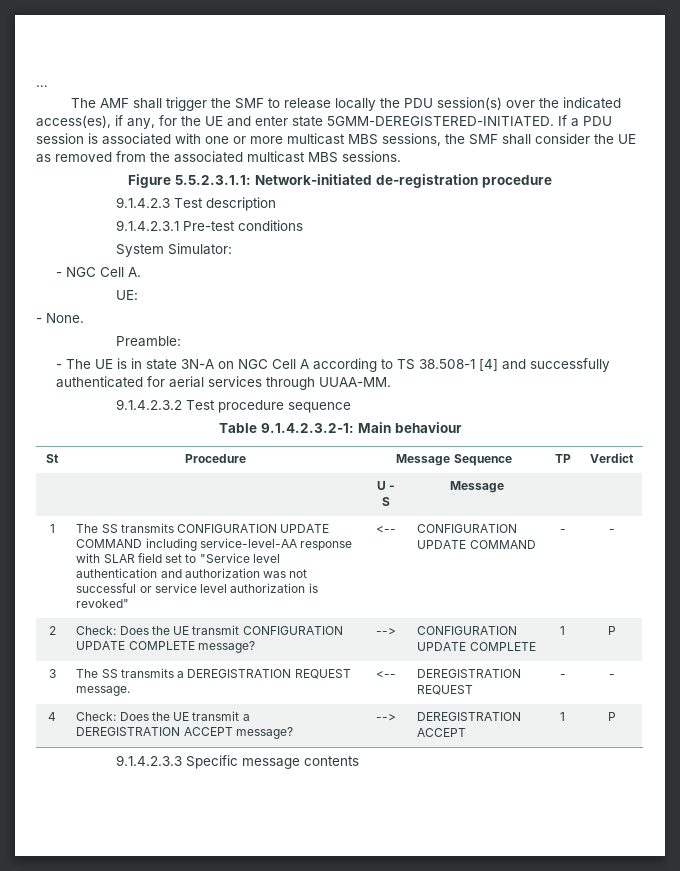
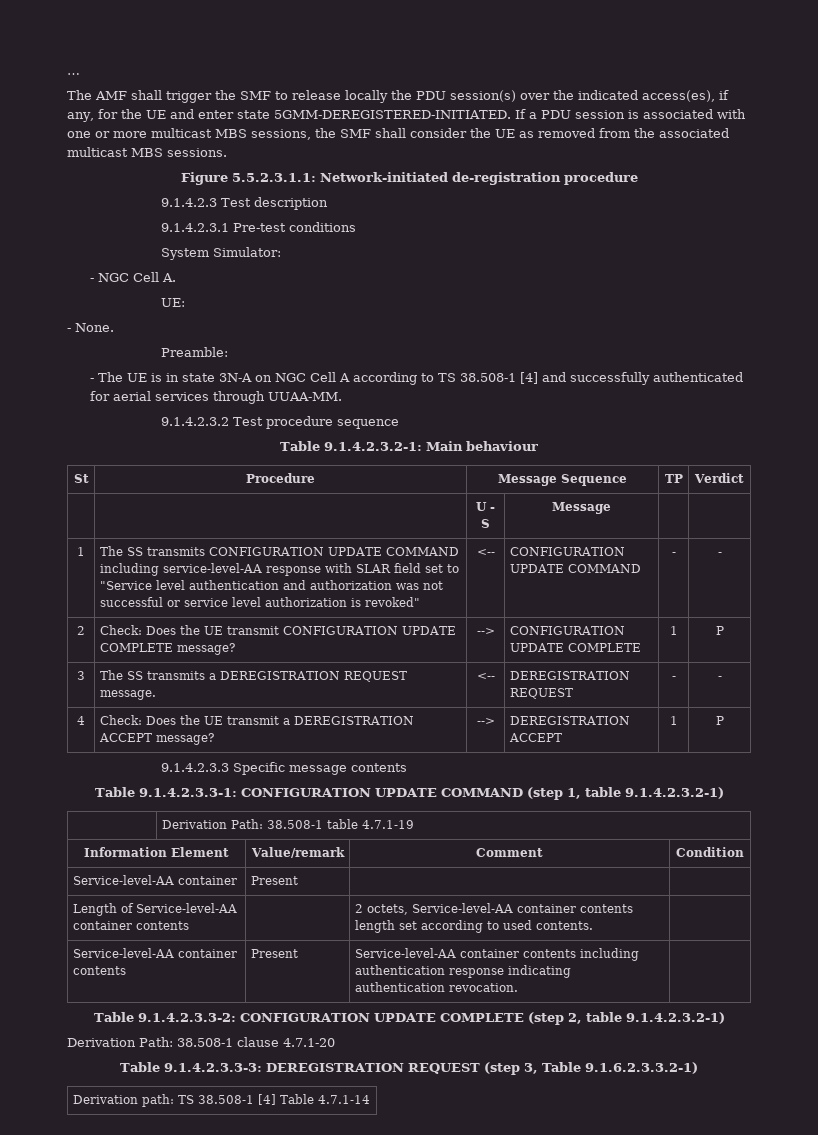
(360, 761) none -> [94,787,724,800] [161,819,414,829] [84,847,229,857] [250,847,345,858] [476,848,543,857] [676,847,744,857] [72,875,237,885] [250,876,298,885] [72,903,237,916] [72,921,189,930] [354,903,633,915] [354,920,593,933] [72,948,237,958] [72,966,126,975] [250,949,298,958] [354,948,639,961] [354,965,571,978] [354,982,518,992] [93,1012,725,1025] [67,1037,335,1047] [119,1062,699,1075] [72,1094,370,1107] // Table 9.1.4.2.3.3-1: CONFIGURATION UPDATE COMMAND (step 1, table 9.1.4.2.3.2-1) // | Derivation Path: 38.508-1 table 4.7.1-19 // Information Element | Value/remark | Comment | Condition // Service-level-AA container | Present | | // Length of Service-level-AA container contents | | 2 octets, Service-level-AA container contents length set according to used contents. | // Service-level-AA container contents | Present | Service-level-AA container contents including authentication response indicating authentication revocation. | // Table 9.1.4.2.3.3-2: CONFIGURATION UPDATE COMPLETE (step 2, table 9.1.4.2.3.2-1) // Derivation Path: 38.508-1 clause 4.7.1-20 // Table 9.1.4.2.3.3-3: DEREGISTRATION REQUEST (step 3, Table 9.1.6.2.3.3.2-1) // Derivation path: TS 38.508-1 [4] Table 4.7.1-14

